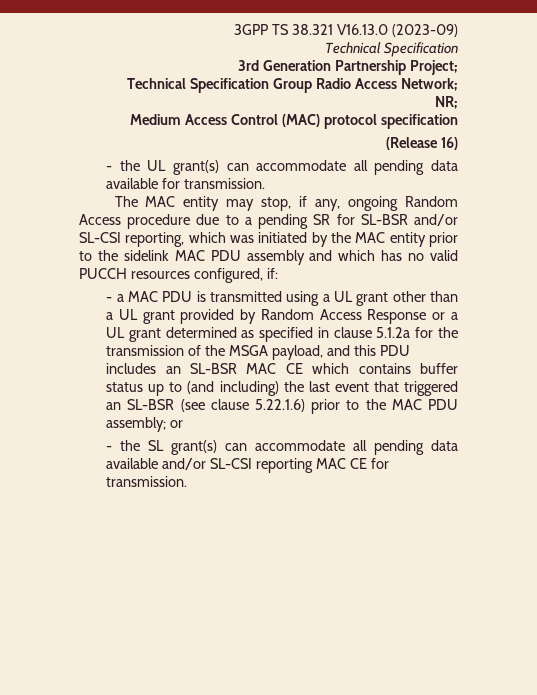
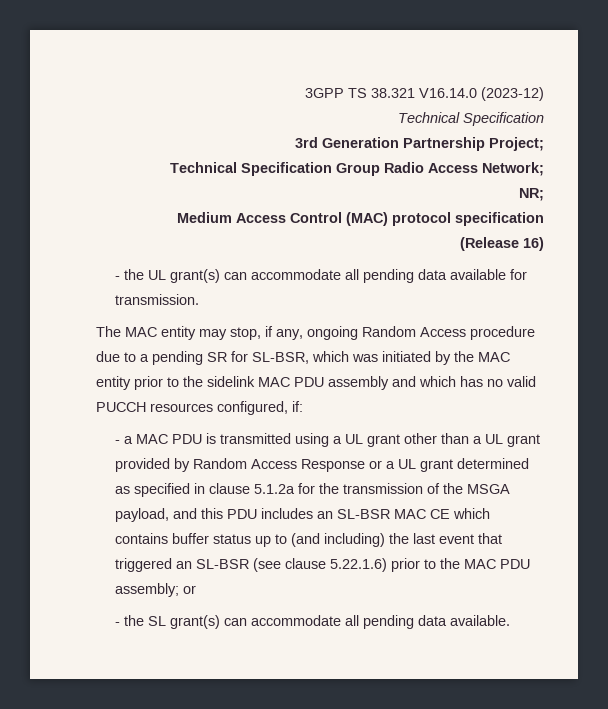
[337,24,458,37] V16.13.0 (2023-09) -> [419,87,544,101] V16.14.0 (2023-12)
[360,214,458,226] [79,232,185,247] SL-BSR and/or SL-CSI reporting, -> [252,352,309,364] SL-BSR,
[106,458,389,473] [106,476,188,487] available and/or SL-CSI reporting MAC CE for transmission. -> [450,615,511,626] available.

